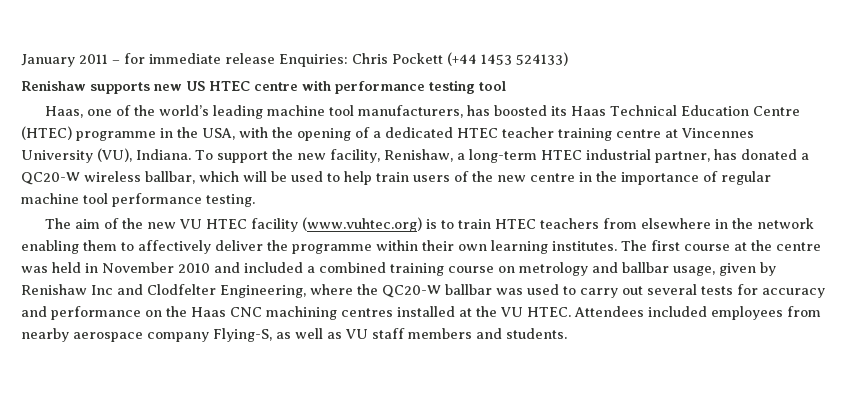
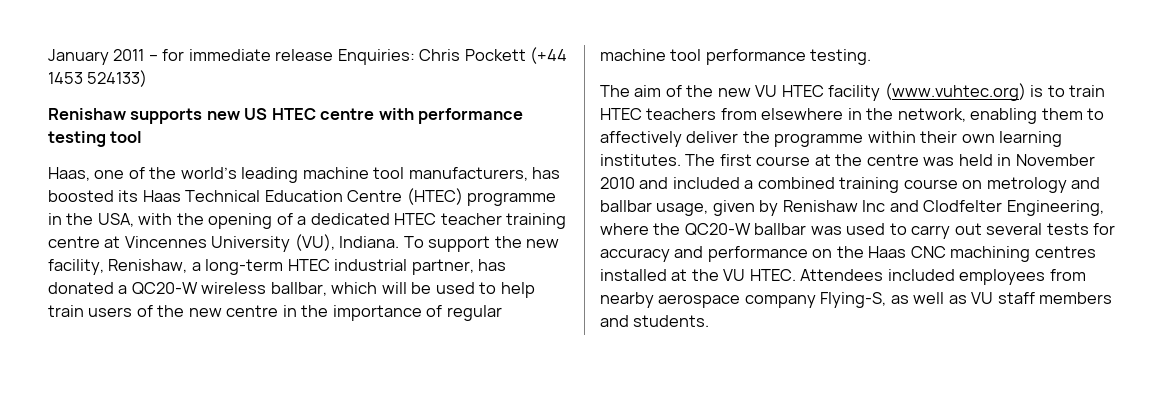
[757,218,815,229] network -> [897,108,966,122] network,

